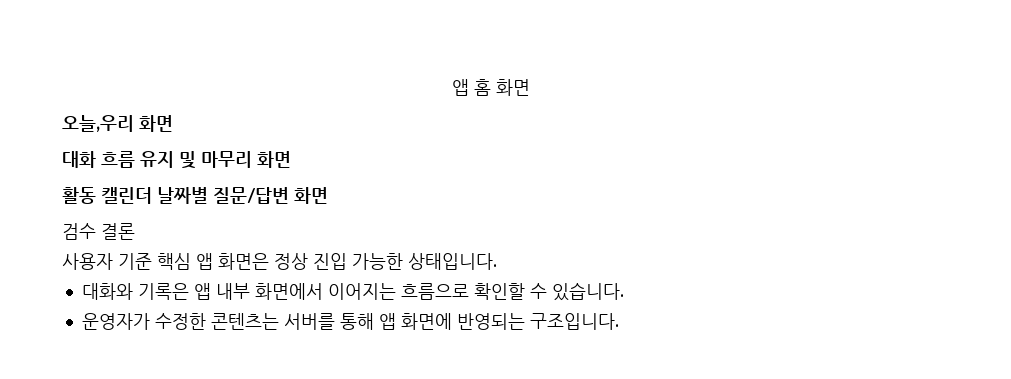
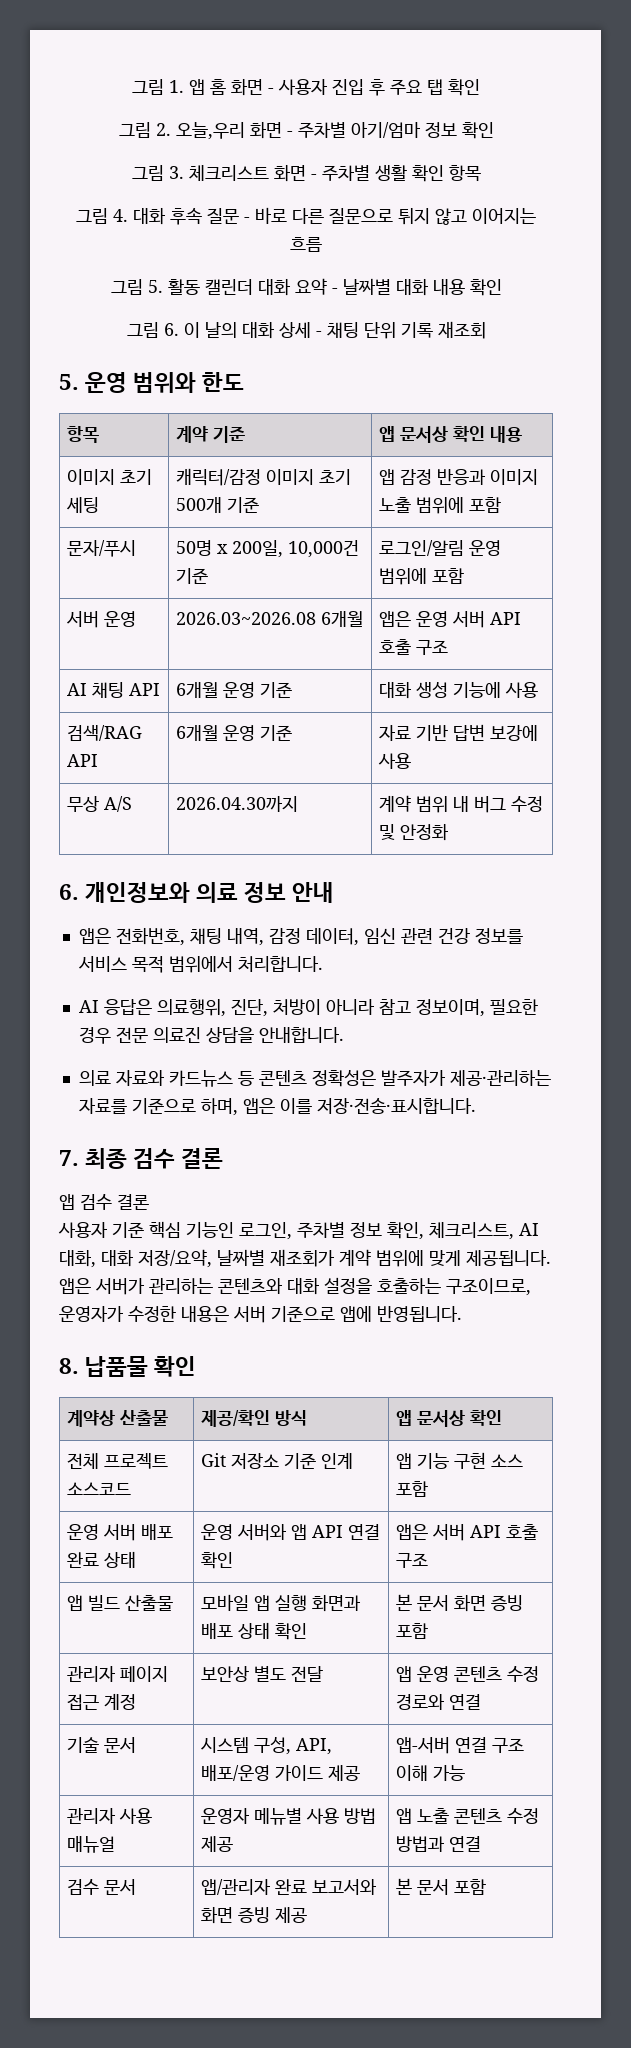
(452, 87) none -> [132,79,184,95] 그림 1.
[62,115,173,132] [62,151,291,169] [62,187,328,204] // 오늘,우리 화면 // 대화 흐름 유지 및 마무리 화면 // 활동 캘린더 날짜별 질문/답변 화면 // -> [268,79,480,96] [118,121,494,140] [131,164,481,182] [76,207,536,225] [290,237,322,252] [110,278,502,296] [126,321,486,339] [59,372,245,393] [66,426,99,443] [175,426,245,443] [378,426,522,443] [66,469,152,485] [65,497,99,513] [175,468,351,486] [175,497,259,513] [378,469,538,485] [378,497,501,514] [66,540,136,557] [175,540,359,558] [175,568,208,584] [378,540,501,556] [378,568,464,585] [65,611,136,628] [175,611,363,627] [378,611,521,628] [378,639,448,655] [66,682,160,698] [175,682,292,698] [378,681,538,699] [66,725,142,741] [66,754,98,767] [175,725,292,741] [378,724,538,741] [377,753,411,769] [66,796,132,812] [175,796,298,812] [378,795,543,813] [378,823,449,841] [59,882,335,903] [78,927,523,946] [77,956,323,973] [78,999,538,1017] [78,1027,344,1044] [78,1070,551,1087] [78,1098,476,1116] [59,1148,224,1169] [59,1194,75,1210] - 사용자 진입 후 주요 탭 확인 // 그림 2. 오늘,우리 화면 - 주차별 아기/엄마 정보 확인 // 그림 3. 체크리스트 화면 - 주차별 생활 확인 항목 // 그림 4. 대화 후속 질문 - 바로 다른 질문으로 튀지 않고 이어지는 흐름 // 그림 5. 활동 캘린더 대화 요약 - 날짜별 대화 내용 확인 // 그림 6. 이 날의 대화 상세 - 채팅 단위 기록 재조회 // 5. 운영 범위와 한도 // 항목 | 계약 기준 | 앱 문서상 확인 내용 // 이미지 초기 세팅 | 캐릭터/감정 이미지 초기 500개 기준 | 앱 감정 반응과 이미지 노출 범위에 포함 // 문자/푸시 | 50명 x 200일, 10,000건 기준 | 로그인/알림 운영 범위에 포함 // 서버 운영 | 2026.03~2026.08 6개월 | 앱은 운영 서버 API 호출 구조 // AI 채팅 API | 6개월 운영 기준 | 대화 생성 기능에 사용 // 검색/RAG API | 6개월 운영 기준 | 자료 기반 답변 보강에 사용 // 무상 A/S | 2026.04.30까지 | 계약 범위 내 버그 수정 및 안정화 // 6. 개인정보와 의료 정보 안내 // 앱은 전화번호, 채팅 내역, 감정 데이터, 임신 관련 건강 정보를 서비스 목적 범위에서 처리합니다. // AI 응답은 의료행위, 진단, 처방이 아니라 참고 정보이며, 필요한 경우 전문 의료진 상담을 안내합니다. // 의료 자료와 카드뉴스 등 콘텐츠 정확성은 발주자가 제공·관리하는 자료를 기준으로 하며, 앱은 이를 저장·전송·표시합니다. // 7. 최종 검수 결론 // 앱
[196,253,497,270] [81,282,624,301] [81,313,619,330] 앱 화면은 정상 진입 가능한 상태입니다. // 대화와 기록은 앱 내부 화면에서 이어지는 흐름으로 확인할 수 있습니다. // 운영자가 수정한 콘텐츠는 서버를 통해 앱 화면에 반영되는 구조입니다. -> [186,1222,539,1240] [59,1249,551,1268] [59,1277,531,1296] [59,1306,462,1323] [59,1356,197,1377] [66,1410,168,1427] [200,1410,307,1427] [395,1410,502,1427] [66,1453,168,1469] [66,1482,131,1495] [200,1452,353,1469] [395,1452,523,1469] [395,1481,428,1497] [66,1524,173,1541] [66,1551,136,1568] [200,1524,380,1541] [200,1552,233,1569] [395,1524,538,1541] [395,1553,428,1568] [66,1595,173,1611] [200,1594,361,1612] [200,1622,307,1640] [395,1594,523,1612] [395,1623,428,1639] [66,1666,168,1682] [66,1693,136,1710] [200,1666,323,1682] [395,1666,539,1682] [395,1694,481,1710] [66,1737,136,1753] [200,1737,332,1755] [200,1765,360,1781] [395,1737,524,1754] [395,1765,465,1781] [66,1808,152,1824] [66,1836,115,1853] [200,1808,376,1825] [200,1836,233,1852] [395,1808,539,1824] [395,1836,481,1852] [66,1879,136,1895] [200,1879,377,1895] [200,1906,307,1924] [395,1878,486,1895] 기능인 로그인, 주차별 정보 확인, 체크리스트, AI 대화, 대화 저장/요약, 날짜별 재조회가 계약 범위에 맞게 제공됩니다. 앱은 서버가 관리하는 콘텐츠와 대화 설정을 호출하는 구조이므로, 운영자가 수정한 내용은 서버 기준으로 앱에 반영됩니다. // 8. 납품물 확인 // 계약상 산출물 | 제공/확인 방식 | 앱 문서상 확인 // 전체 프로젝트 소스코드 | Git 저장소 기준 인계 | 앱 기능 구현 소스 포함 // 운영 서버 배포 완료 상태 | 운영 서버와 앱 API 연결 확인 | 앱은 서버 API 호출 구조 // 앱 빌드 산출물 | 모바일 앱 실행 화면과 배포 상태 확인 | 본 문서 화면 증빙 포함 // 관리자 페이지 접근 계정 | 보안상 별도 전달 | 앱 운영 콘텐츠 수정 경로와 연결 // 기술 문서 | 시스템 구성, API, 배포/운영 가이드 제공 | 앱-서버 연결 구조 이해 가능 // 관리자 사용 매뉴얼 | 운영자 메뉴별 사용 방법 제공 | 앱 노출 콘텐츠 수정 방법과 연결 // 검수 문서 | 앱/관리자 완료 보고서와 화면 증빙 제공 | 본 문서 포함

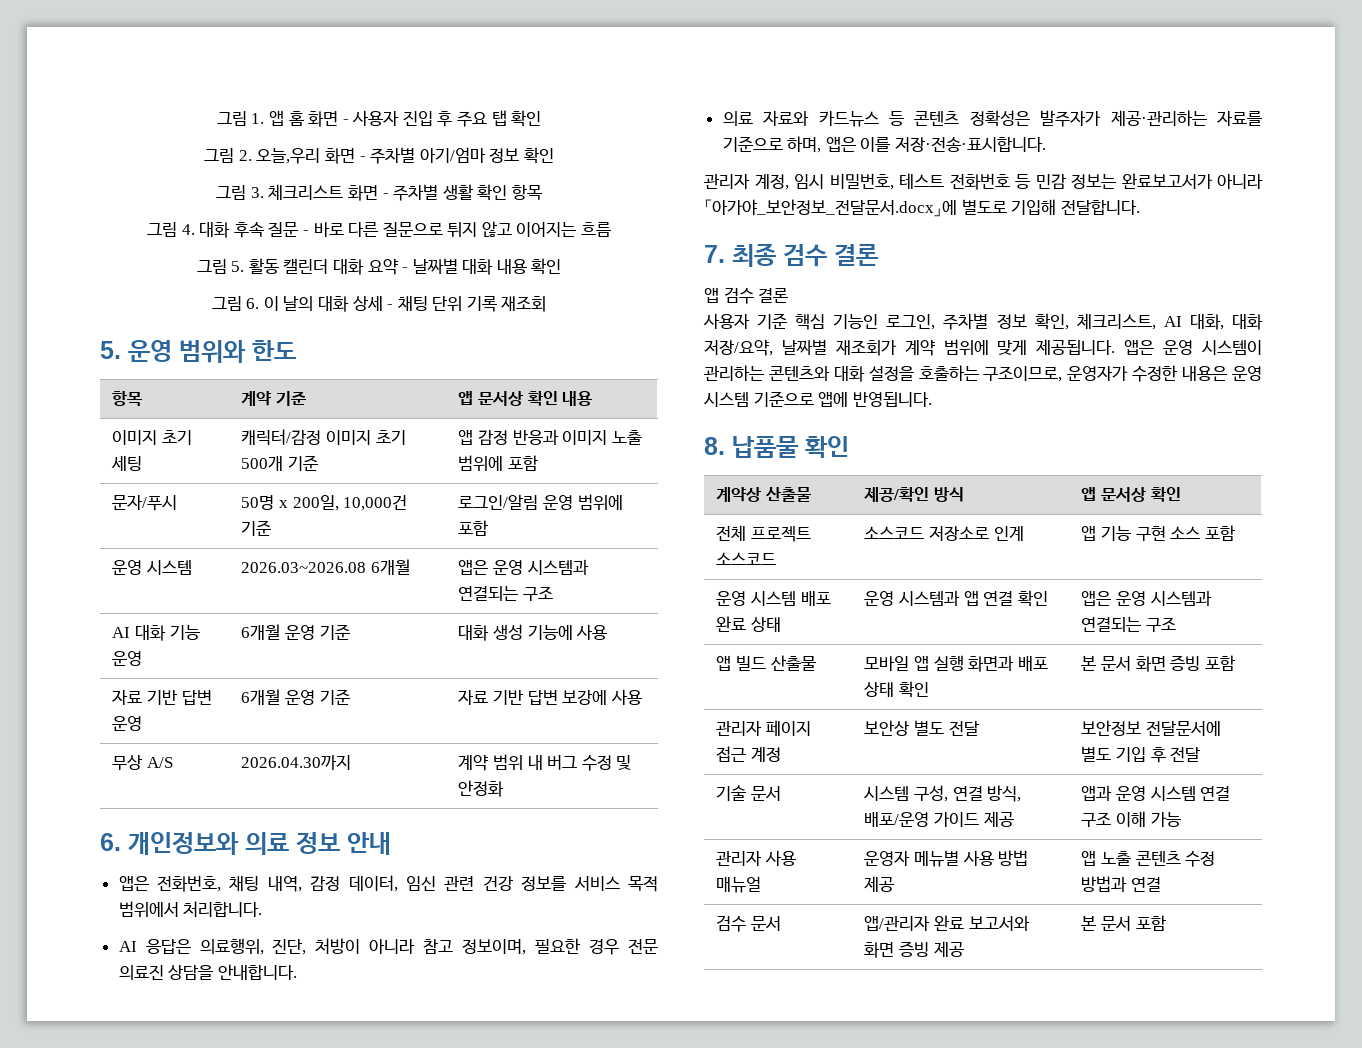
[65,611,136,628] 서버 운영 -> [112,560,193,575] 운영 시스템
[451,611,521,628] [378,639,411,655] 서버 API 호출 -> [527,559,589,575] [458,586,519,601] 시스템과 연결되는
[91,682,160,698] 채팅 API -> [135,625,200,641] [112,651,143,666] 대화 기능 운영
[66,725,142,741] [66,754,98,767] 검색/RAG API -> [112,690,212,705] [112,716,143,731] 자료 기반 답변 운영
(476, 1106) none -> [704,173,1263,190] [704,199,1140,217] // 관리자 계정, 임시 비밀번호, 테스트 전화번호 등 민감 정보는 완료보고서가 아니라「아가야_보안정보_전달문서.docx」에 별도로 기입해 전달합니다.
[95,1278,145,1295] 서버가 -> [1163,340,1262,355] 운영 시스템이
[233,1306,266,1323] 서버 -> [1232,366,1262,381] [704,392,749,407] 운영 시스템
[200,1453,316,1469] Git 저장소 기준 -> [864,526,990,541] 소스코드 저장소로
[102,1524,136,1541] 서버 -> [751,591,797,606] 시스템
[236,1524,343,1541] 서버와 앱 API -> [899,590,979,606] 시스템과 앱
[431,1524,538,1541] 서버 API 호출 -> [1116,590,1212,606] [1081,617,1142,632] 운영 시스템과 연결되는
[395,1666,539,1682] [395,1694,481,1710] 앱 운영 콘텐츠 수정 경로와 연결 -> [1081,720,1222,736] [1081,746,1201,763] 보안정보 전달문서에 별도 기입 후 전달
[295,1738,332,1755] API, -> [952,785,1022,802] 연결 방식,
[395,1737,450,1754] 앱-서버 -> [1081,785,1196,801] 앱과 운영 시스템

